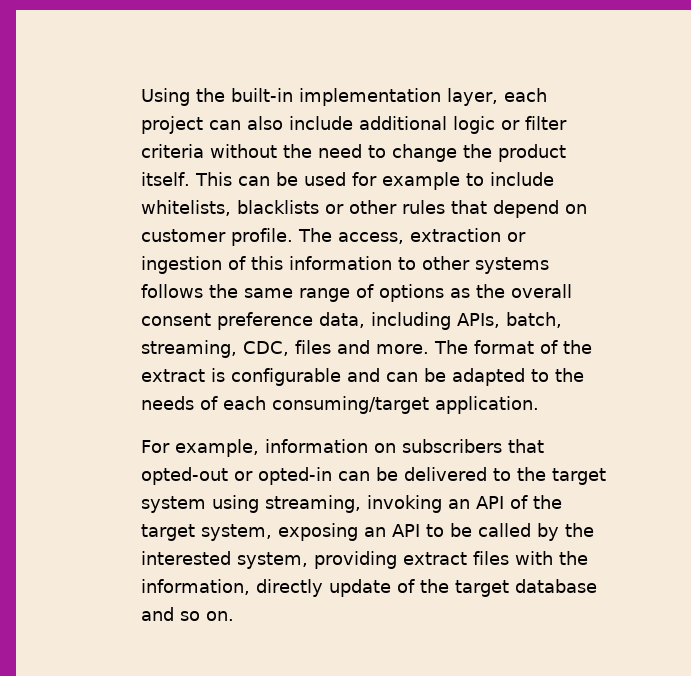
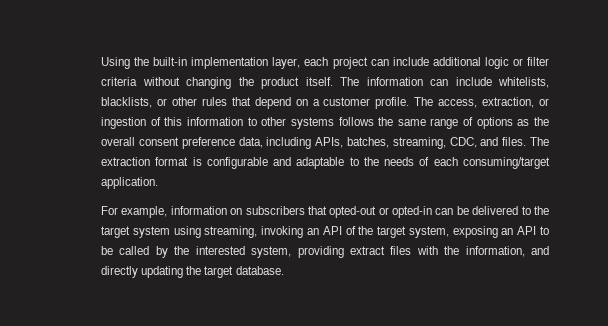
[247,116,284,130] also -> (389, 62) none
[283,144,567,162] [141,172,485,190] the need to change the product itself. This can be used for example to -> [186,77,449,89] changing the product itself. The information can
[237,200,320,214] blacklists -> [101,97,153,108] blacklists,
(588, 209) none -> [312,99,320,106] a
[410,228,502,242] extraction -> [482,97,535,108] extraction,
[506,312,563,328] batch, -> [346,137,389,148] batches,
[295,340,593,354] [141,368,526,386] files and more. The format of the extract is configurable and can be adapted -> [480,137,550,146] [101,157,345,169] and files. The extraction format is configurable and adaptable
[256,579,598,597] [141,607,235,621] directly update of the target database and so on. -> [531,246,550,255] [101,266,284,278] and directly updating the target database.

